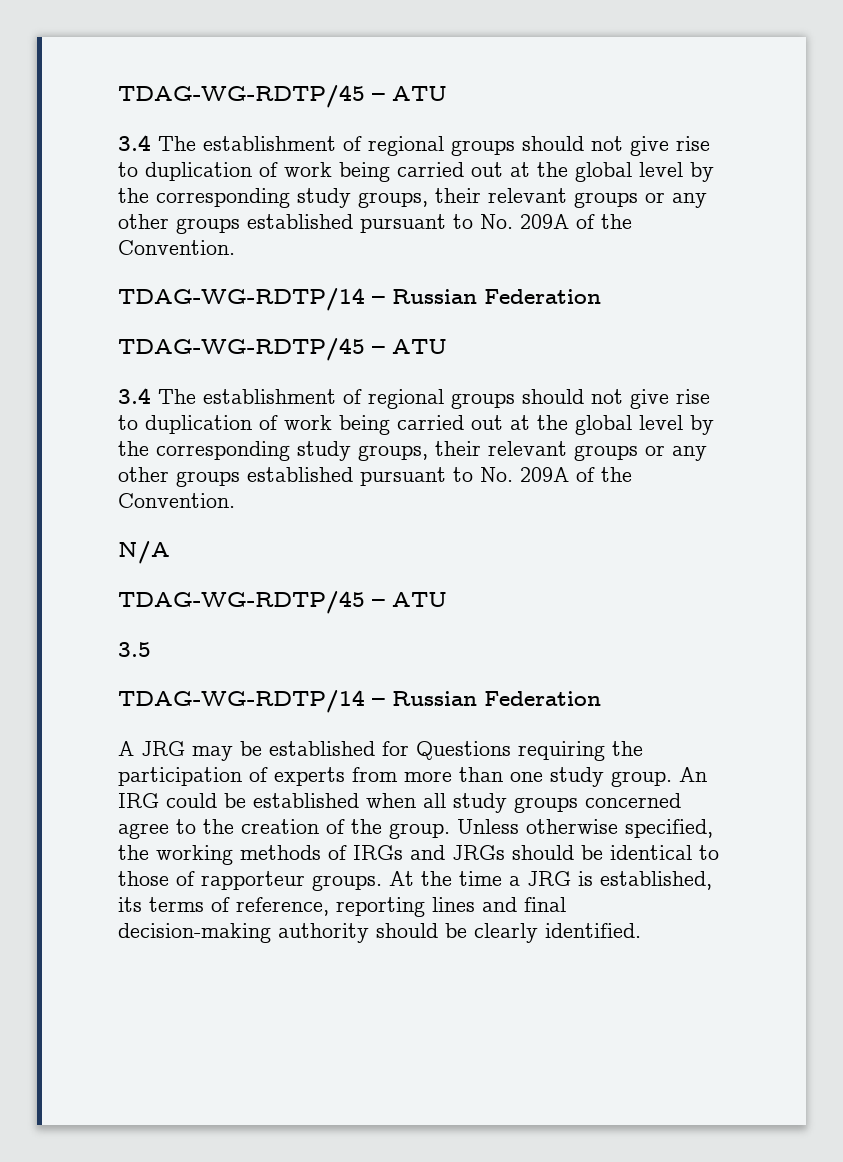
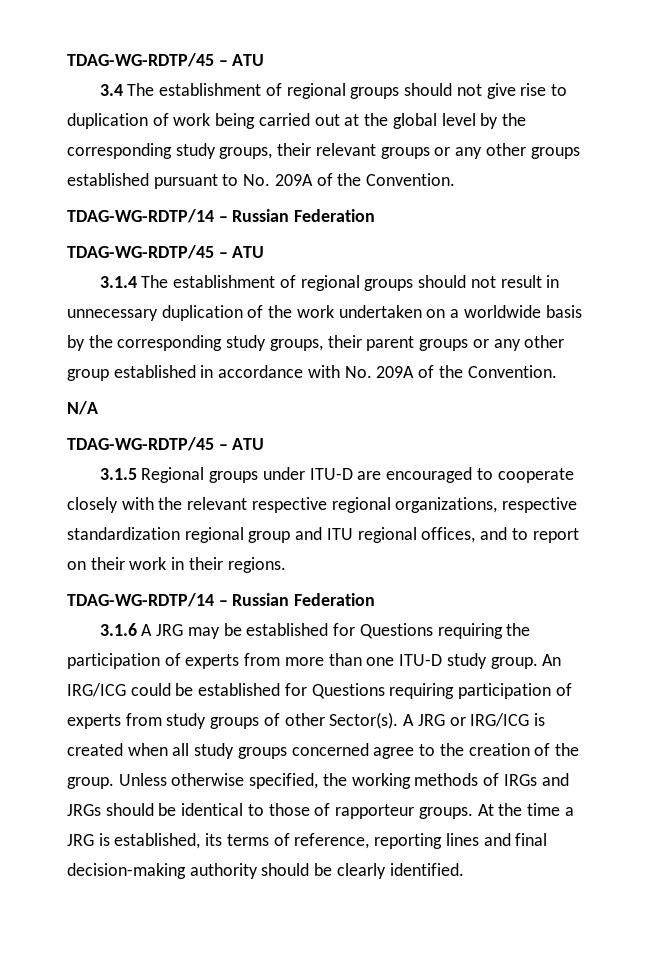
[118,388,710,409] [118,415,714,435] [118,441,707,461] [118,467,473,487] 3.4 The establishment of regional groups should not give rise to duplication of work being carried out at the global level by the corresponding study groups, their relevant groups or any other groups established pursuant to -> [99,275,560,291] [67,305,582,321] [67,335,565,351] [67,365,340,381] 3.1.4 The establishment of regional groups should not result in unnecessary duplication of the work undertaken on a worldwide basis by the corresponding study groups, their parent groups or any other group established in accordance with
[118,642,151,657] [118,690,601,713] 3.5 // TDAG-WG-RDTP/14 – Russian Federation // -> [99,467,574,483] [67,497,578,513] [67,527,579,543] [67,557,286,573] [67,593,376,607] [99,623,137,636] 3.1.5 Regional groups under ITU-D are encouraged to cooperate closely with the relevant respective regional organizations, respective standardization regional group and ITU regional offices, and to report on their work in their regions. // TDAG-WG-RDTP/14 – Russian Federation // 3.1.6
(543, 777) none -> [399,654,443,666] ITU-D
[118,793,159,808] IRG -> [67,683,126,697] IRG/ICG
(359, 800) none -> [284,683,572,699] [67,712,545,729] [67,743,123,756] for Questions requiring participation of experts from study groups of other Sector(s). A JRG or IRG/ICG is created

